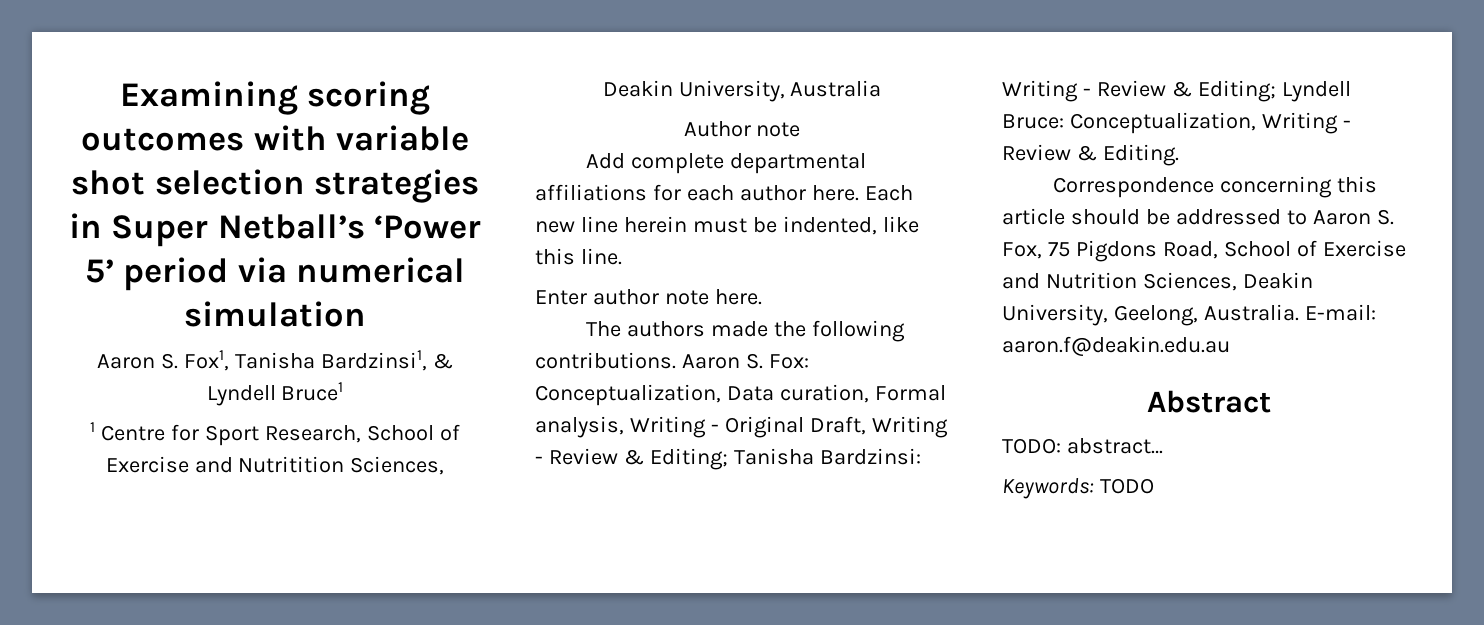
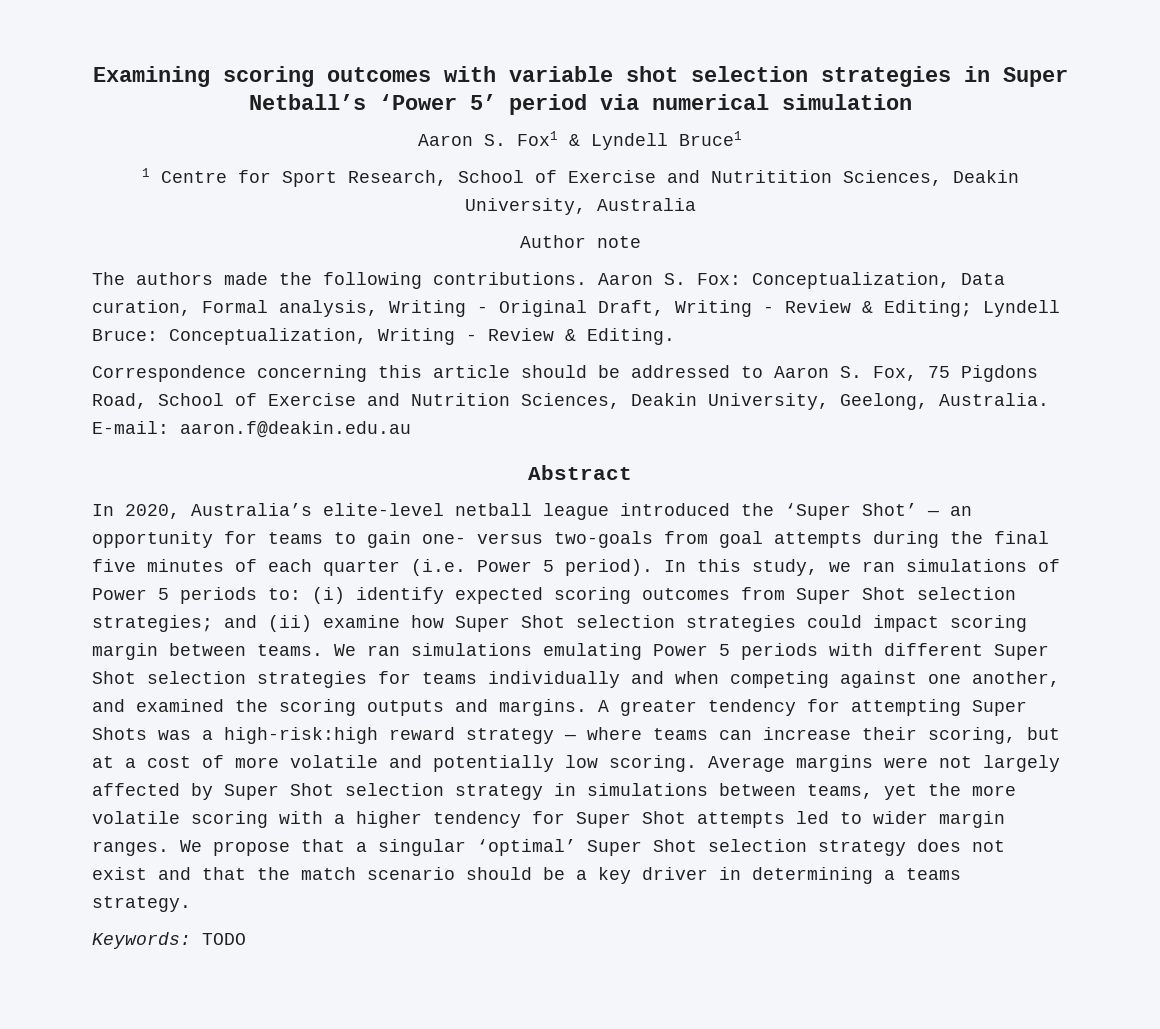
[184,350,427,371] Fox1, Tanisha Bardzinsi1, -> [517,131,558,146] Fox1
[585,153,866,174] [535,184,913,201] [535,216,919,235] [535,248,622,265] [535,289,762,305] // Add complete departmental affiliations for each author here. Each new line herein must be indented, like this line. // Enter author note here. -> (641, 242) none
[733,448,921,465] [1002,80,1276,102] Tanisha Bardzinsi: Writing - Review & Editing; -> (972, 308) none
[1002,438,1163,454] TODO: abstract… -> [92,503,972,520] [92,531,1049,548] [92,559,1060,576] [92,587,1016,604] [92,615,1027,632] [92,643,1049,660] [92,671,1060,688] [92,699,1027,716] [92,727,1060,744] [92,755,1060,772] [92,783,1016,800] [92,811,1005,828] [92,839,1005,856] [92,867,961,884] [92,896,191,912] In 2020, Australia’s elite-level netball league introduced the ‘Super Shot’ — an opportunity for teams to gain one- versus two-goals from goal attempts during the final five minutes of each quarter (i.e. Power 5 period). In this study, we ran simulations of Power 5 periods to: (i) identify expected scoring outcomes from Super Shot selection strategies; and (ii) examine how Super Shot selection strategies could impact scoring margin between teams. We ran simulations emulating Power 5 periods with different Super Shot selection strategies for teams individually and when competing against one another, and examined the scoring outputs and margins. A greater tendency for attempting Super Shots was a high-risk:high reward strategy — where teams can increase their scoring, but at a cost of more volatile and potentially low scoring. Average margins were not largely affected by Super Shot selection strategy in simulations between teams, yet the more volatile scoring with a higher tendency for Super Shot attempts led to wider margin ranges. We propose that a singular ‘optimal’ Super Shot selection strategy does not exist and that the match scenario should be a key driver in determining a teams strategy.

